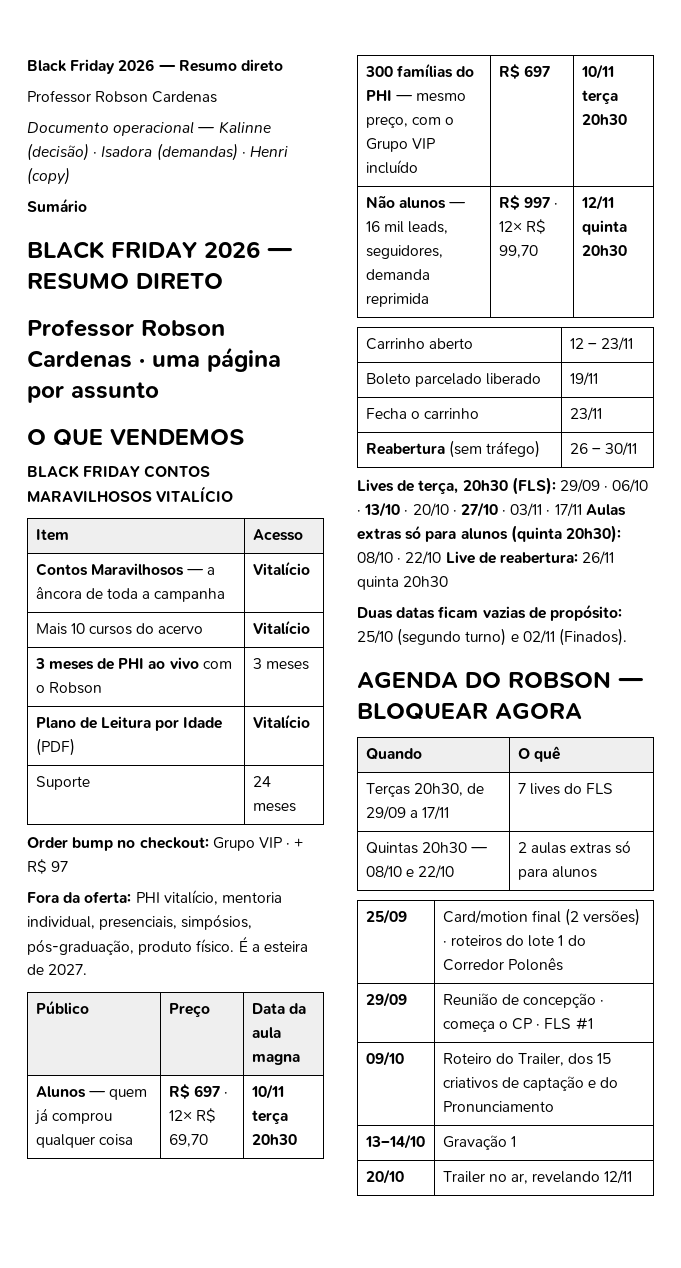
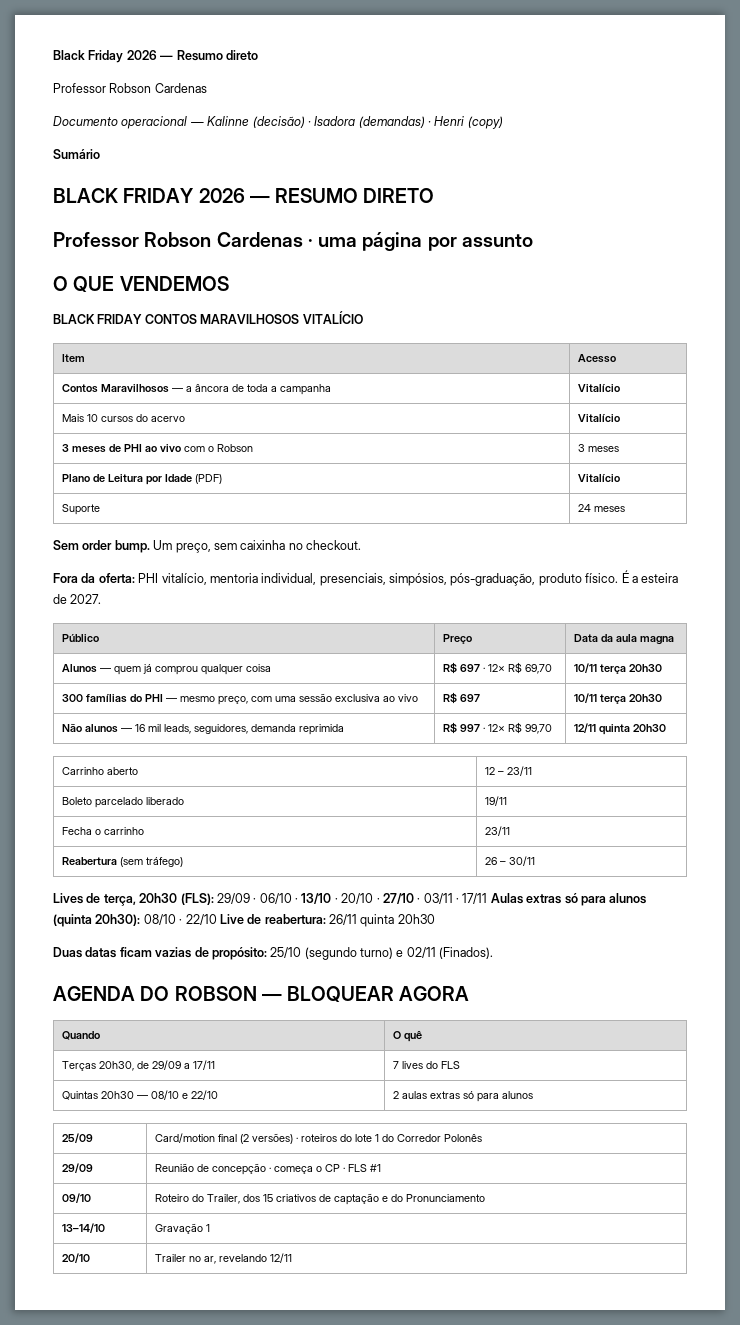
[27,837,304,851] [27,859,69,874] Order bump no checkout: Grupo VIP · + R$ 97 -> [53,540,361,553] Sem order bump. Um preço, sem caixinha no checkout.
[445,117,455,125] [365,138,435,152] [365,160,418,174] o Grupo VIP incluído -> [274,693,418,702] uma sessão exclusiva ao vivo

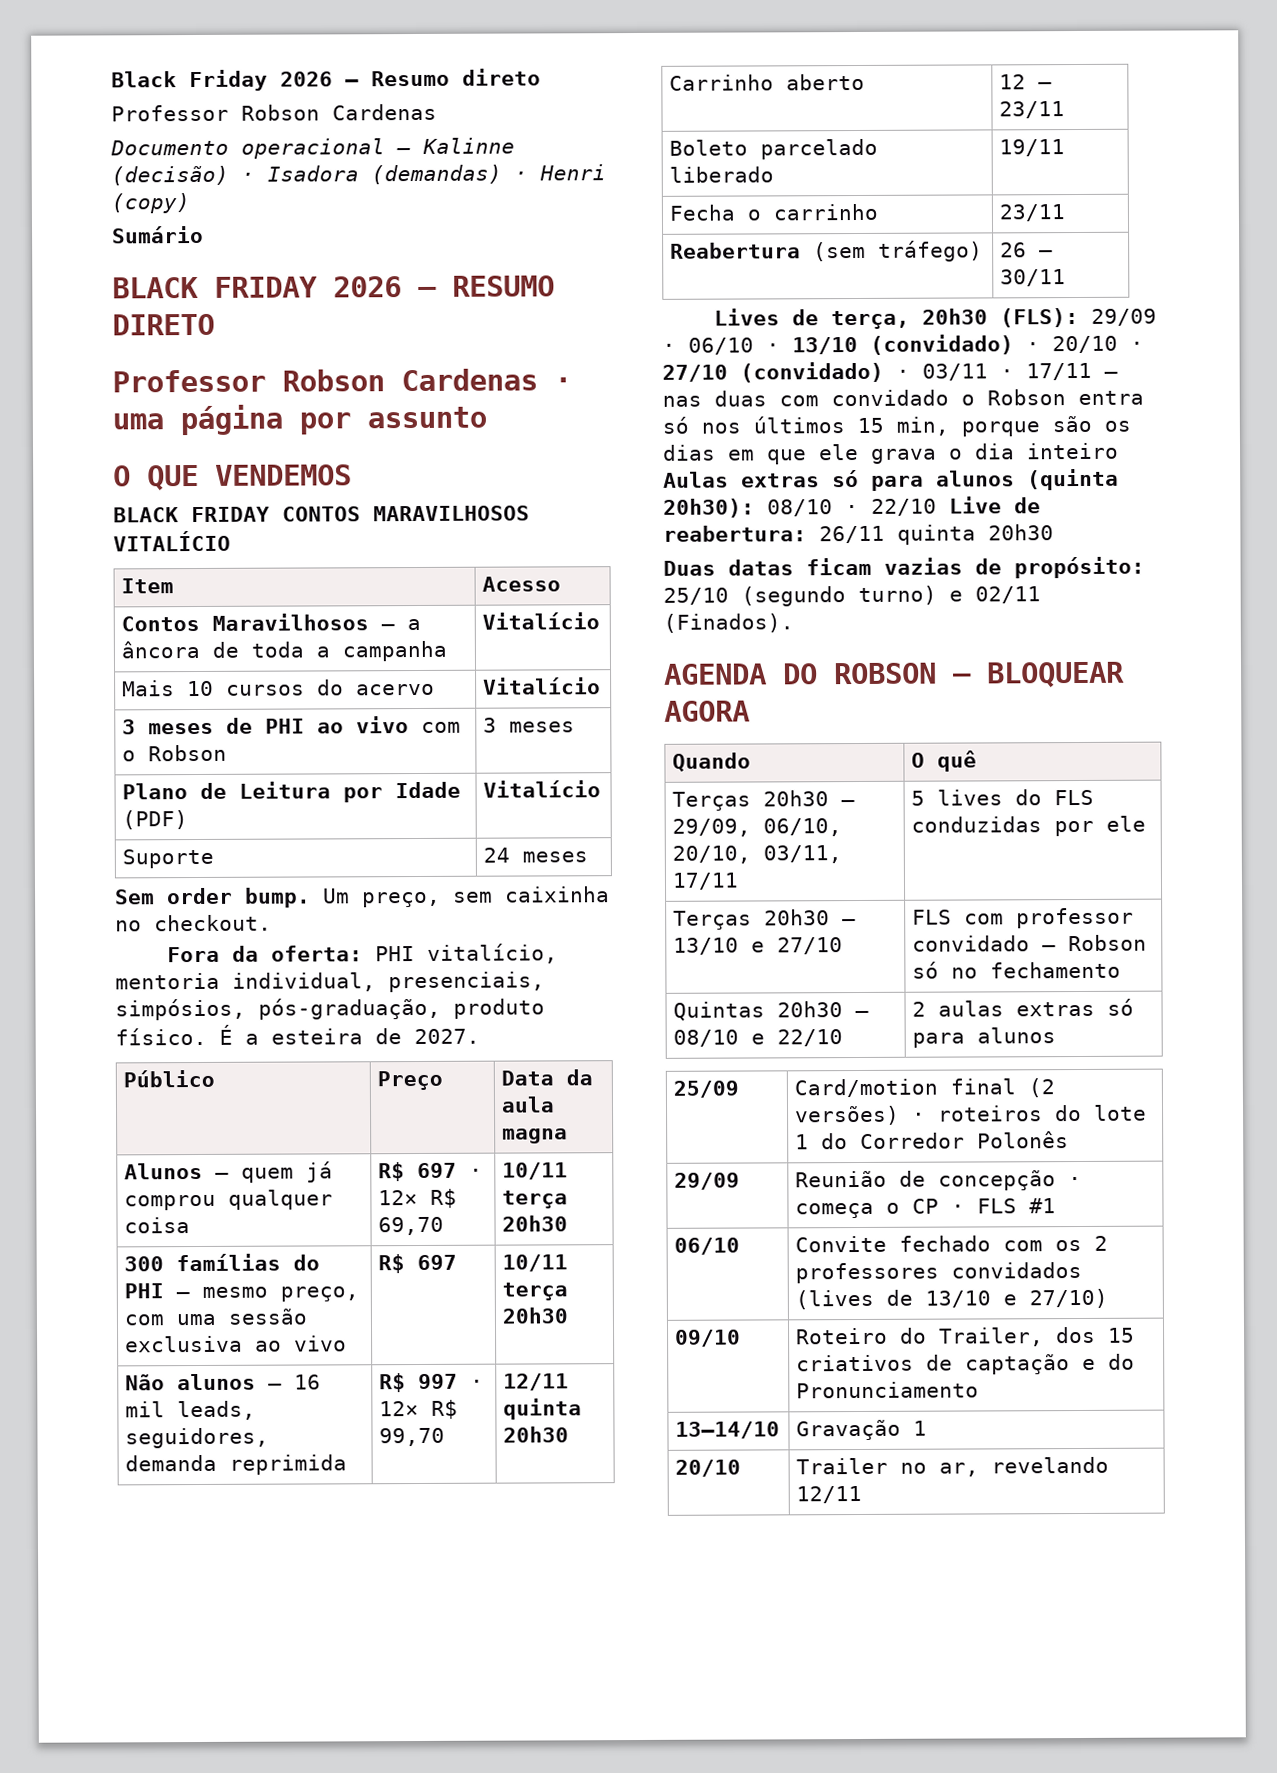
(332, 898) none -> [870,334,1014,355] (convidado)
(414, 898) none -> [740,361,884,383] (convidado)
(488, 898) none -> [1104,371,1118,378] [662,389,1144,407] [662,415,1131,437] [662,442,1119,465] — nas duas com convidado o Robson entra só nos últimos 15 min, porque são os dias em que ele grava o dia inteiro
[98,1060,190,1071] 20h30, de 29/09 a -> [763,790,856,807] [672,818,843,837] [672,845,843,864] 20h30 — 29/09, 06/10, 20/10, 03/11,
[392,1061,399,1069] 7 -> [911,790,926,806] 5
(460, 1065) none -> [911,815,1147,837] [673,909,857,930] [673,937,844,955] [912,907,1135,929] [912,934,1148,952] [912,961,1122,979] conduzidas por ele // Terças 20h30 — 13/10 e 27/10 | FLS com professor convidado — Robson só no fechamento
(381, 1168) none -> [674,1237,741,1255] [795,1235,1109,1253] [795,1261,1083,1284] [795,1288,1109,1310] // 06/10 | Convite fechado com os 2 professores convidados (lives de 13/10 e 27/10)

